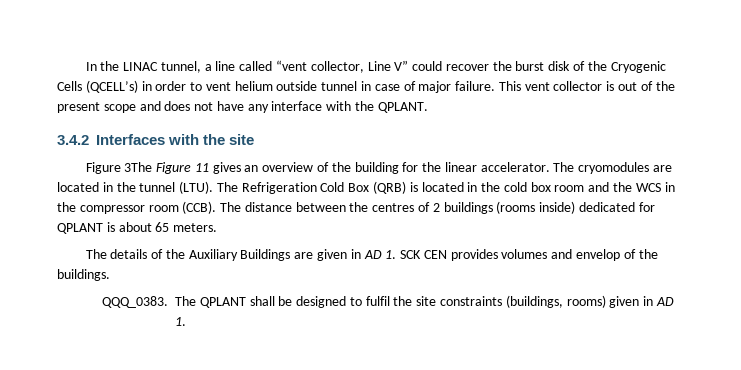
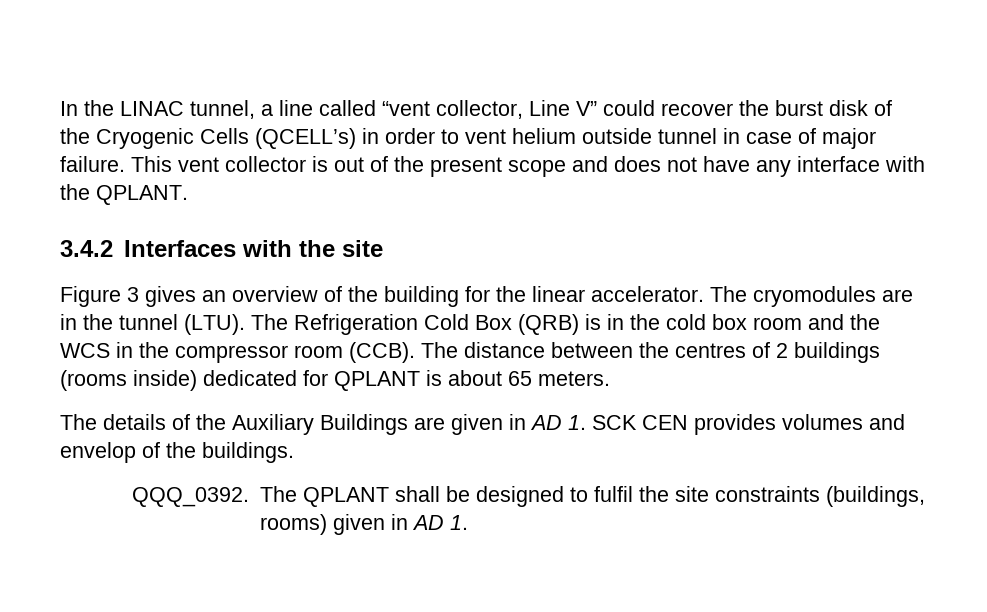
[124,162,209,174] 3The Figure 11 -> [127,287,139,302] 3
[57,182,99,192] located -> (913, 295) none
[421,182,464,192] located -> (601, 322) none
[102,296,169,308] QQQ_0383. -> [131,487,249,507] QQQ_0392.

